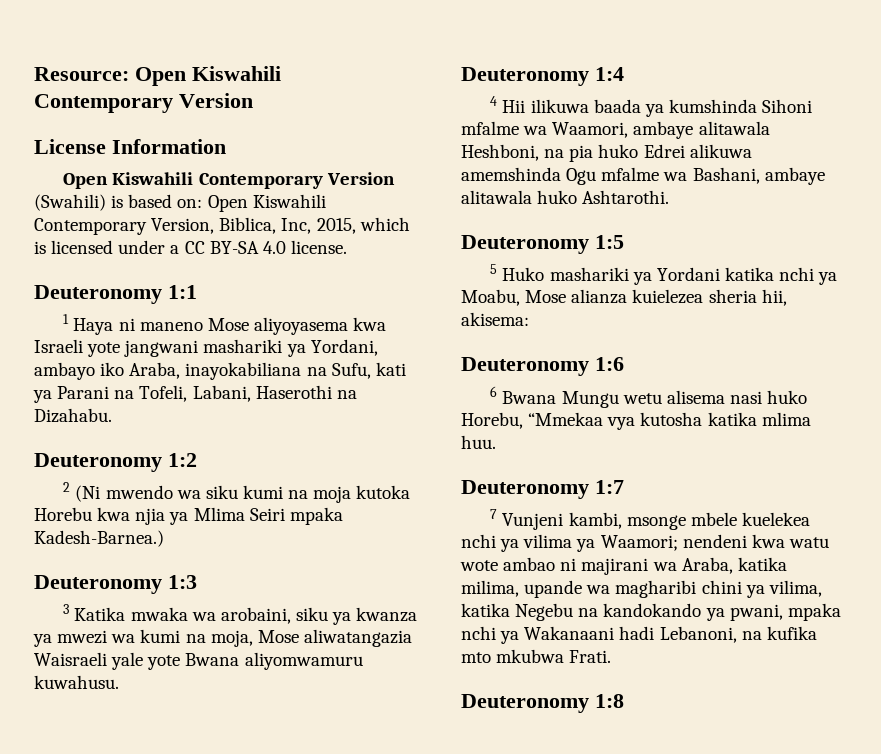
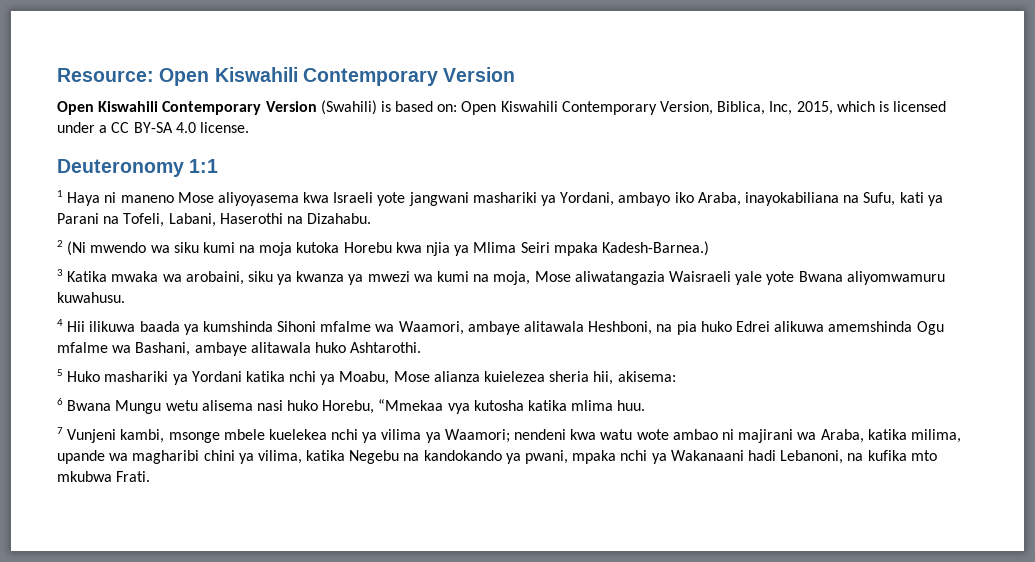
[34,139,226,154] // License Information -> (516, 74) none
[34,453,197,472] // Deuteronomy 1:2 -> (372, 218) none
[34,575,197,594] // Deuteronomy 1:3 -> (709, 248) none
[461,67,624,86] // Deuteronomy 1:4 -> (125, 297) none
[461,235,624,254] // Deuteronomy 1:5 -> (422, 347) none
[461,357,624,376] // Deuteronomy 1:6 -> (676, 376) none
[461,480,624,499] // Deuteronomy 1:7 -> (646, 405) none
[461,694,624,713] // Deuteronomy 1:8 -> (151, 476) none

